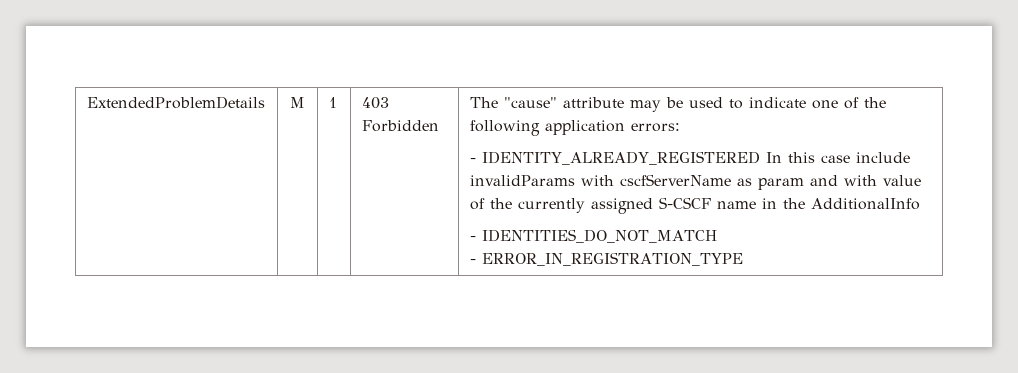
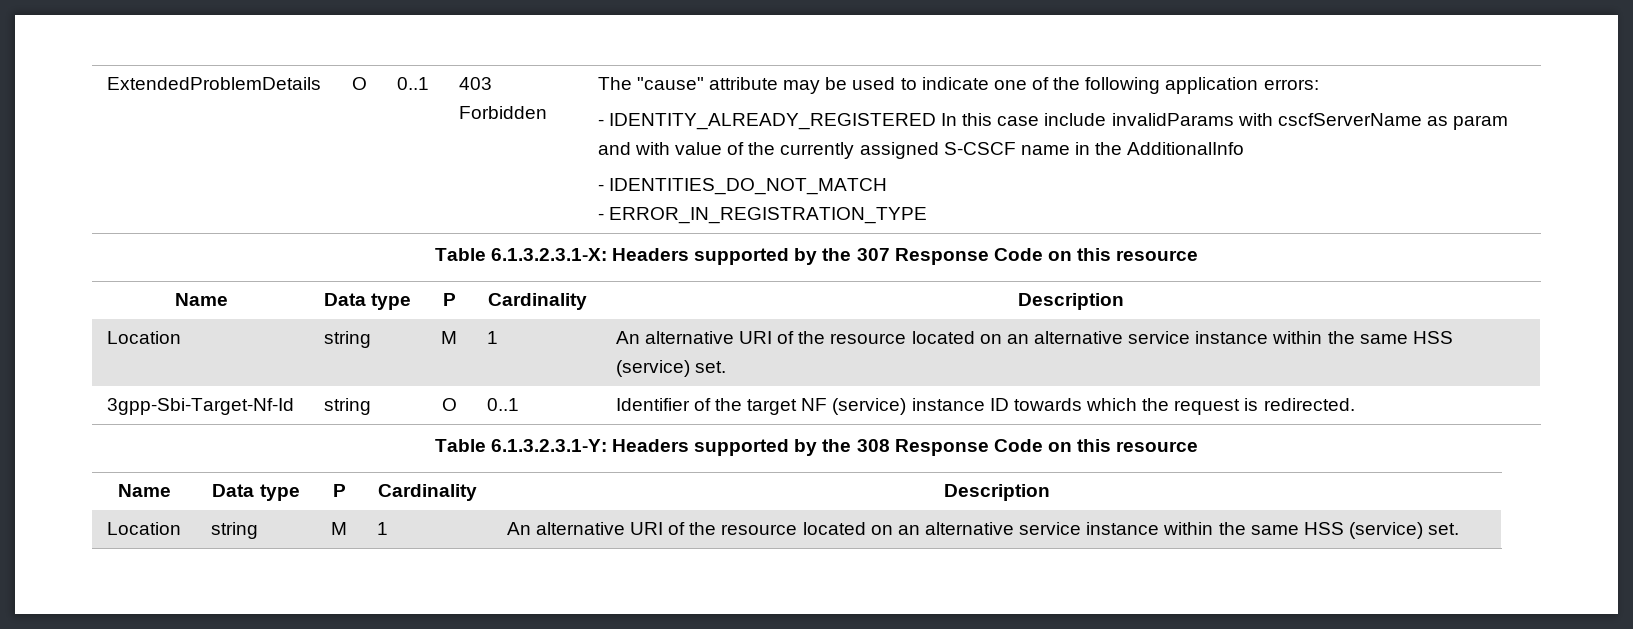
[290,97,305,108] [328,97,337,108] M | 1 -> [352,77,367,90] [396,77,429,90] O | 0..1
(743, 259) none -> [434,248,1199,265] [174,293,228,306] [323,293,412,310] [442,293,456,306] [487,293,587,310] [1018,293,1124,310] [106,331,181,344] [323,331,371,348] [441,331,457,344] [486,331,498,344] [615,331,1453,344] [615,360,726,377] [106,398,294,415] [323,398,371,415] [441,398,457,411] [486,398,519,411] [615,398,1355,415] [434,439,1199,456] [118,484,171,497] [212,484,300,501] [332,484,346,497] [377,484,477,501] [944,484,1050,501] [106,522,181,535] [210,522,258,539] [331,522,347,535] [376,522,388,535] [506,522,1460,539] // Table 6.1.3.2.3.1-X: Headers supported by the 307 Response Code on this resource // Name | Data type | P | Cardinality | Description // Location | string | M | 1 | An alternative URI of the resource located on an alternative service instance within the same HSS (service) set. // 3gpp-Sbi-Target-Nf-Id | string | O | 0..1 | Identifier of the target NF (service) instance ID towards which the request is redirected. // Table 6.1.3.2.3.1-Y: Headers supported by the 308 Response Code on this resource // Name | Data type | P | Cardinality | Description // Location | string | M | 1 | An alternative URI of the resource located on an alternative service instance within the same HSS (service) set.

